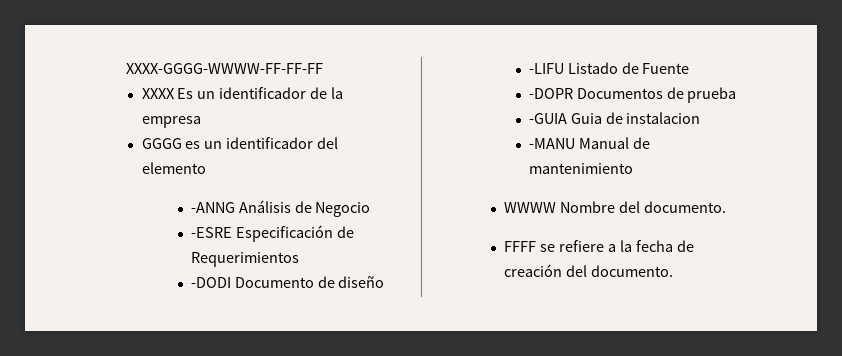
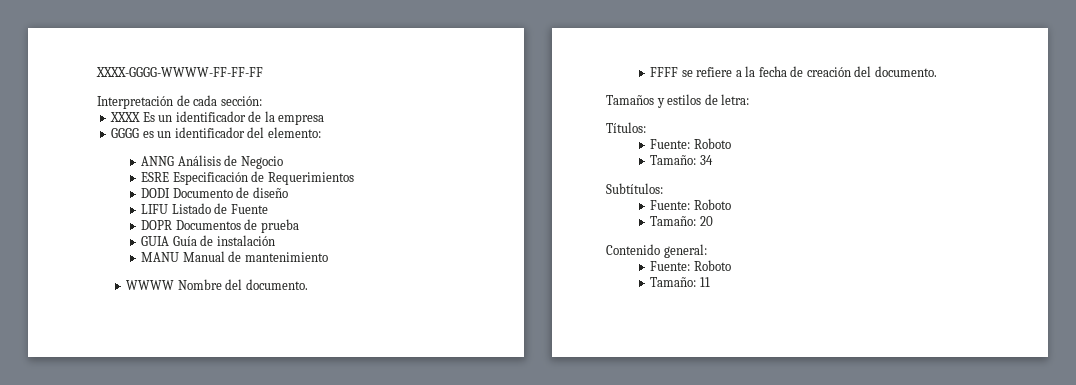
(323, 68) none -> [97,95,262,109] // Interpretación de cada sección:
[141,162,206,174] [190,202,235,213] elemento // -ANNG -> [267,127,321,138] [141,156,175,166] elemento: // ANNG
[190,227,232,238] -ESRE -> [141,172,170,182] ESRE
[190,277,231,288] -DODI -> [141,188,171,198] DODI
[528,63,564,74] -LIFU -> [141,204,169,214] LIFU
[528,88,573,99] -DOPR -> [141,220,173,230] DOPR
[528,112,701,124] [528,138,575,149] -GUIA Guia de instalacion // -MANU -> [141,235,275,246] [141,252,180,262] GUIA Guía de instalación // MANU
(673, 271) none -> [606,94,750,108] [606,122,646,133] [650,138,731,149] [650,155,713,165] [606,183,663,194] [650,199,731,210] [650,216,713,226] [606,244,707,258] [650,260,731,271] [650,277,710,287] // Tamaños y estilos de letra: // Títulos: // Fuente: Roboto // Tamaño: 34 // Subtítulos: // Fuente: Roboto // Tamaño: 20 // Contenido general: // Fuente: Roboto // Tamaño: 11

